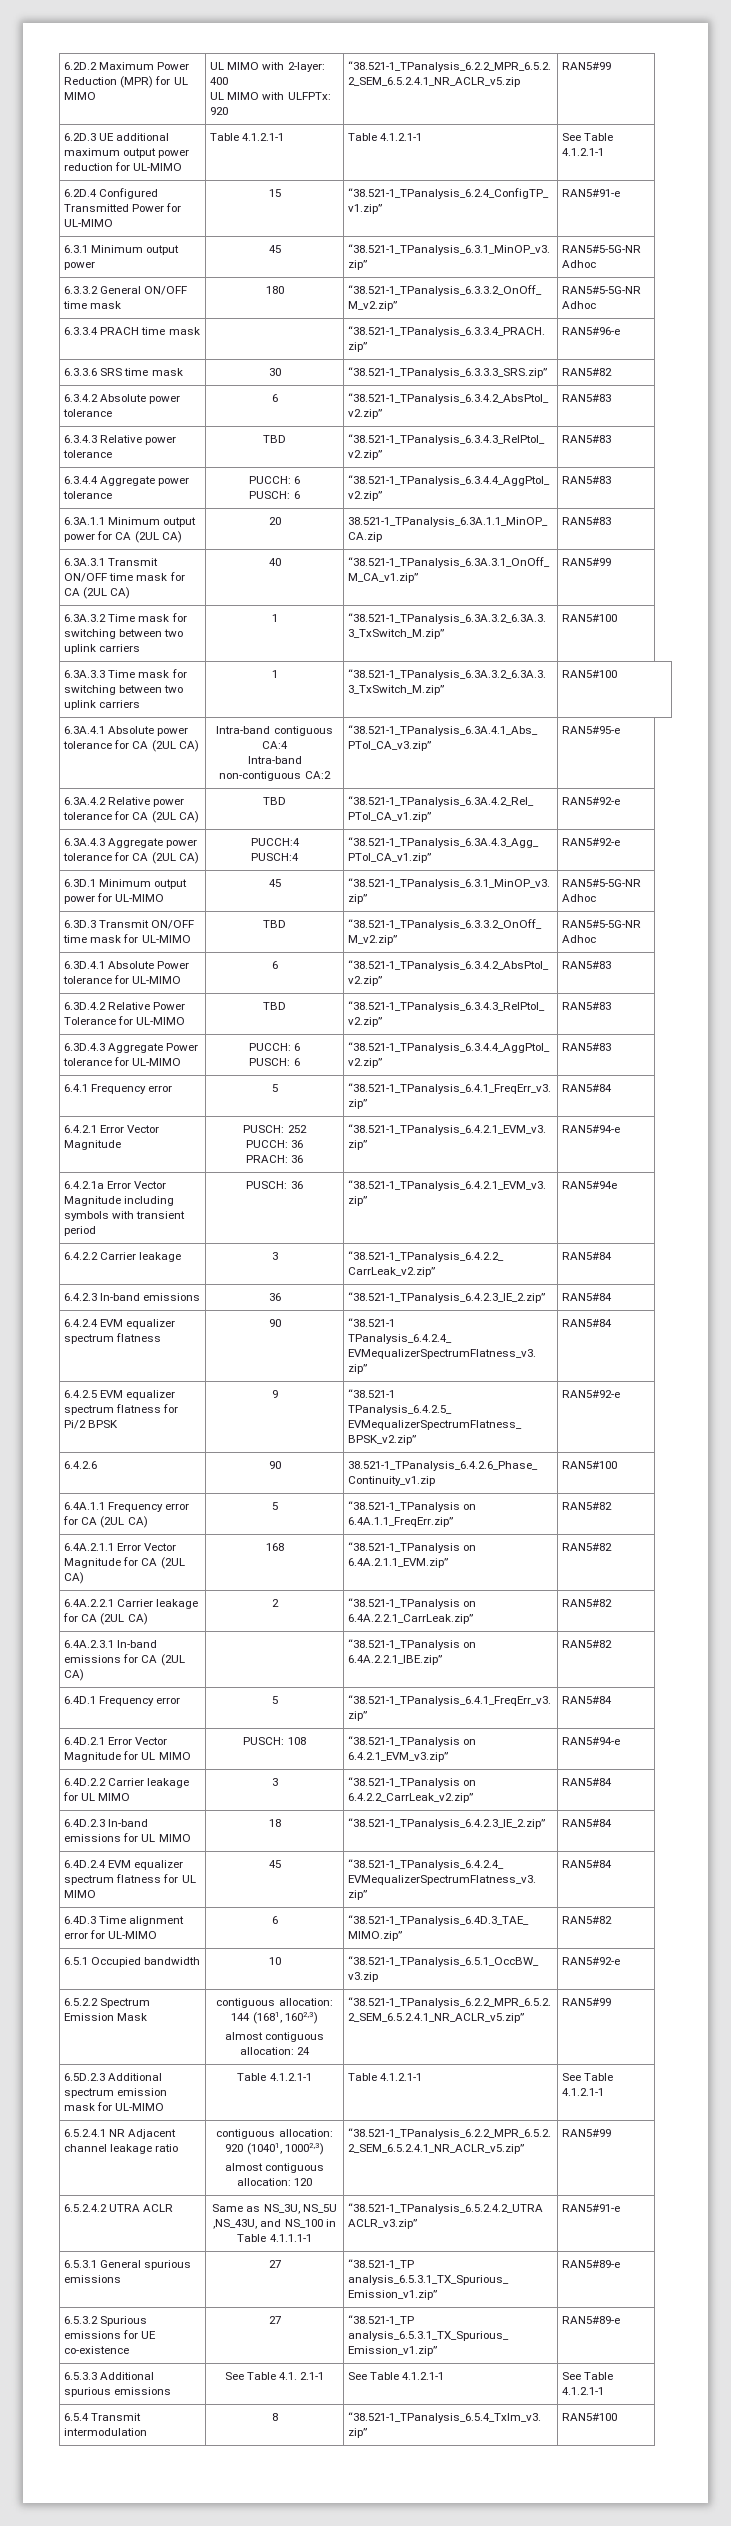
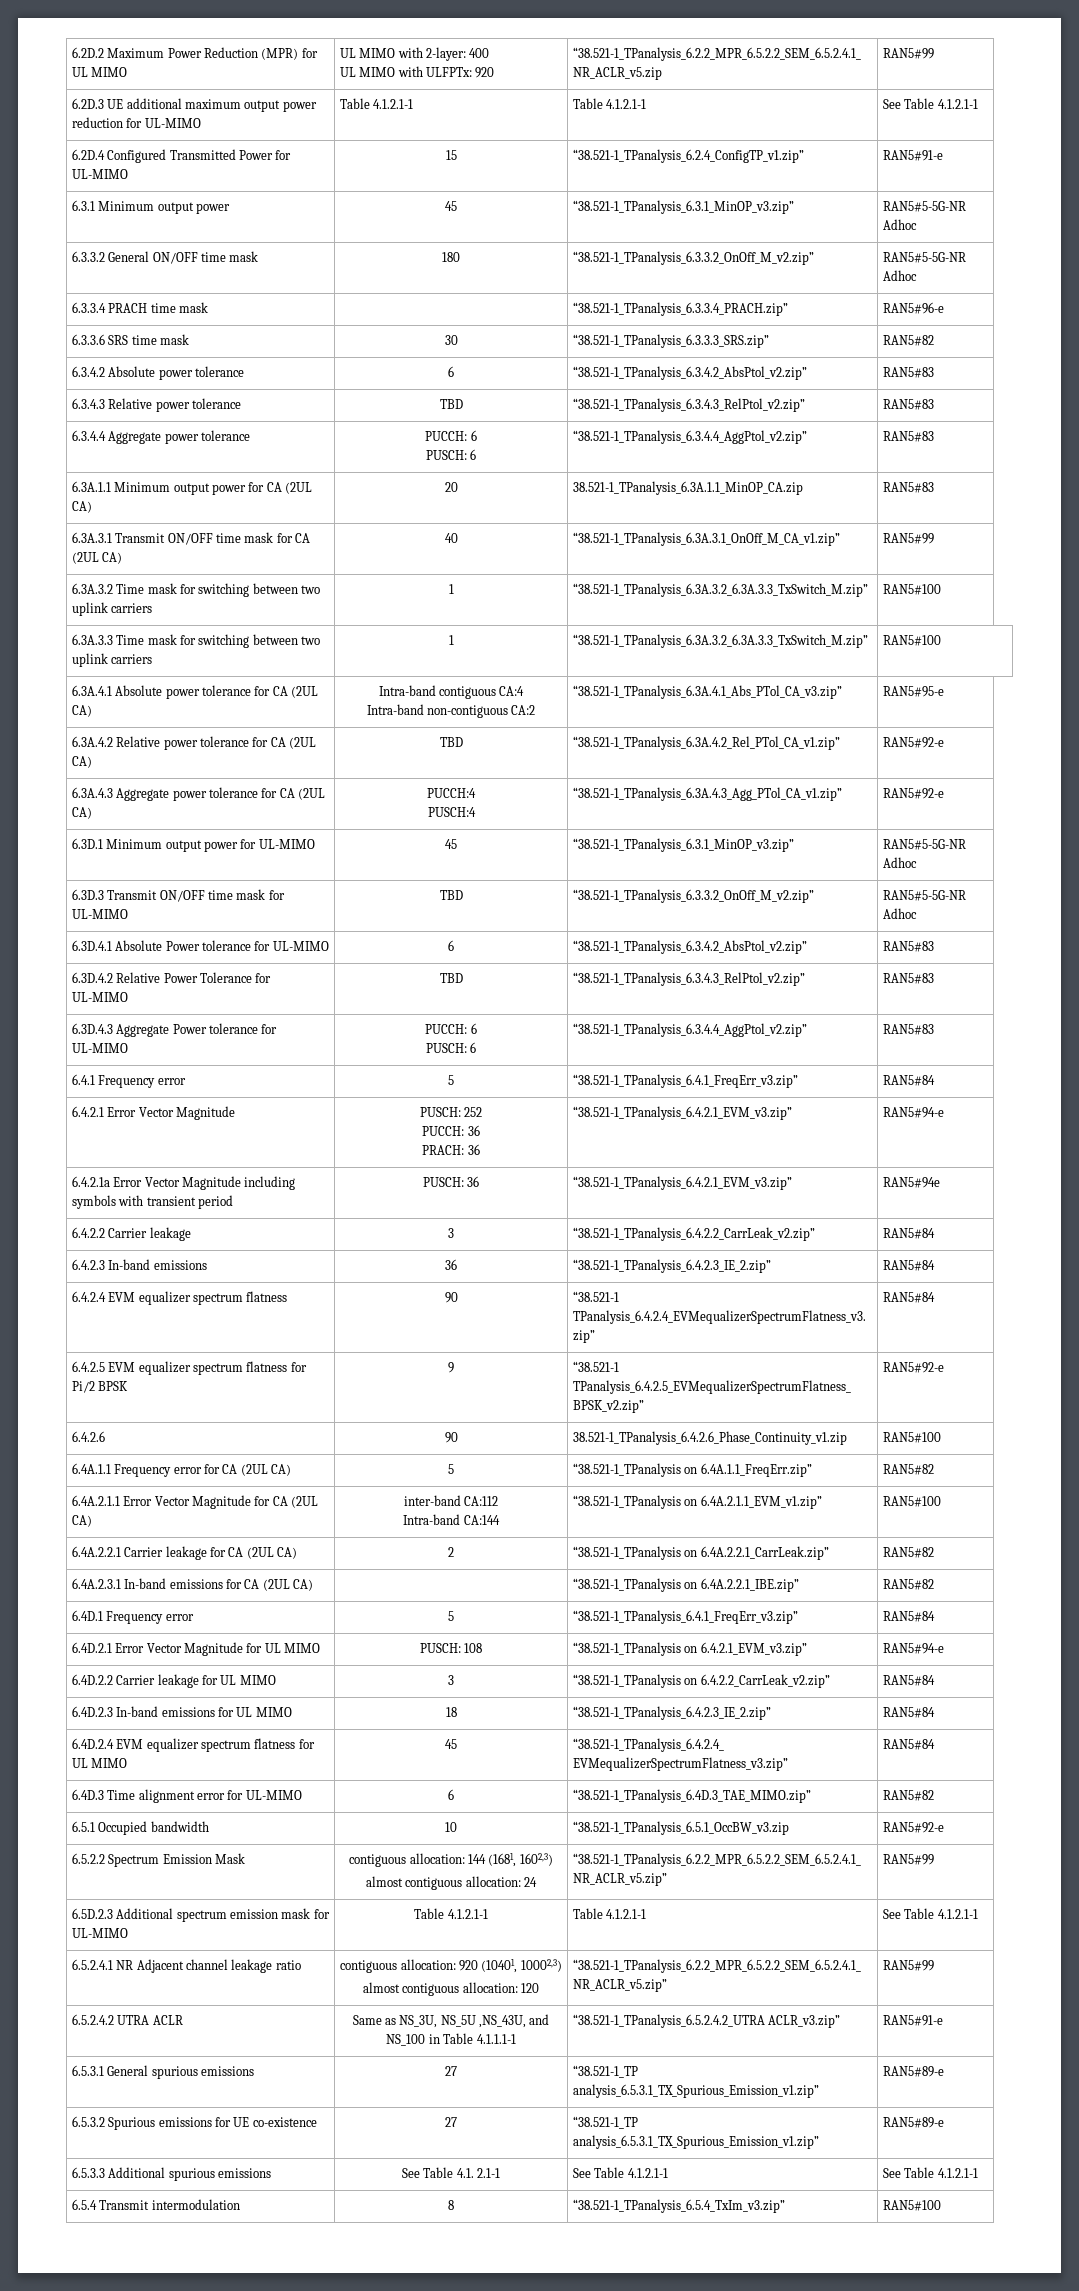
[265,1543,284,1551] [348,1542,477,1553] [348,1558,449,1568] [562,1543,613,1551] 168 | “38.521-1_TPanalysis on 6.4A.2.1.1_EVM.zip” | RAN5#82 -> [403,1495,499,1506] [403,1514,500,1525] [572,1495,822,1509] [882,1496,941,1507] inter-band CA:112 // Intra-band CA:144 | “38.521-1_TPanalysis on 6.4A.2.1.1_EVM_v1.zip” | RAN5#100

